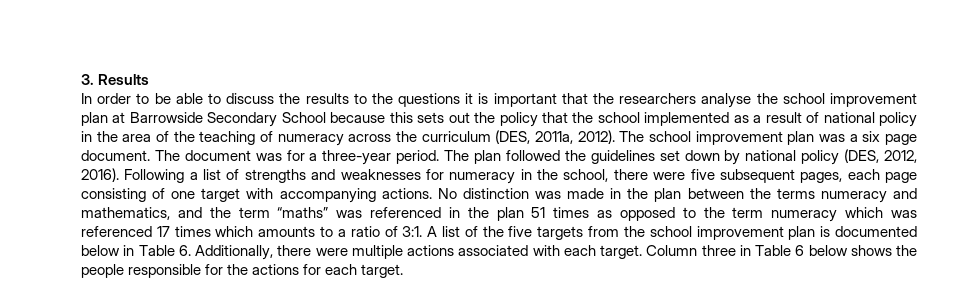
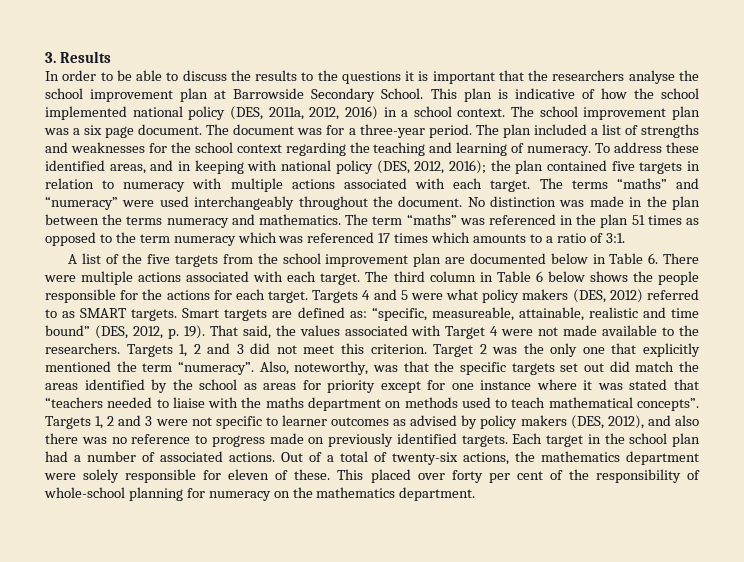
[281,112,918,127] [81,130,615,146] School because this sets out the policy that the school implemented as a result of national policy in the area of the teaching of numeracy across the curriculum (DES, 2011a, 2012). -> [381,88,699,102] [45,106,506,120] School. This plan is indicative of how the school implemented national policy (DES, 2011a, 2012, 2016) in a school context.
[505,149,918,165] [81,168,185,183] followed the guidelines set down by national policy (DES, 2012, 2016). Following -> [533,124,587,135] included
[449,169,917,184] [81,188,432,203] numeracy in the school, there were five subsequent pages, each page consisting of one target with accompanying actions. -> [170,142,699,156] [45,160,700,174] [45,178,699,192] [45,196,463,210] the school context regarding the teaching and learning of numeracy. To address these identified areas, and in keeping with national policy (DES, 2012, 2016); the plan contained five targets in relation to numeracy with multiple actions associated with each target. The terms “maths” and “numeracy” were used interchangeably throughout the document.
[81,207,231,220] mathematics, and the -> [258,214,369,225] mathematics. The
(423, 231) none -> (625, 238) //
[820,226,831,237] is -> [445,257,466,264] are
[195,245,312,260] Additionally, there -> [663,253,699,264] There
[646,245,736,256] Column three -> [365,271,476,282] The third column
(404, 271) none -> [312,289,699,303] [45,307,699,321] [45,325,700,339] [45,343,700,357] [45,361,699,375] [45,379,700,393] [45,397,699,411] [45,415,699,429] [45,433,700,447] [45,451,699,465] [44,469,700,483] [44,487,476,501] Targets 4 and 5 were what policy makers (DES, 2012) referred to as SMART targets. Smart targets are defined as: “specific, measureable, attainable, realistic and time bound” (DES, 2012, p. 19). That said, the values associated with Target 4 were not made available to the researchers. Targets 1, 2 and 3 did not meet this criterion. Target 2 was the only one that explicitly mentioned the term “numeracy”. Also, noteworthy, was that the specific targets set out did match the areas identified by the school as areas for priority except for one instance where it was stated that “teachers needed to liaise with the maths department on methods used to teach mathematical concepts”. Targets 1, 2 and 3 were not specific to learner outcomes as advised by policy makers (DES, 2012), and also there was no reference to progress made on previously identified targets. Each target in the school plan had a number of associated actions. Out of a total of twenty-six actions, the mathematics department were solely responsible for eleven of these. This placed over forty per cent of the responsibility of whole-school planning for numeracy on the mathematics department.

